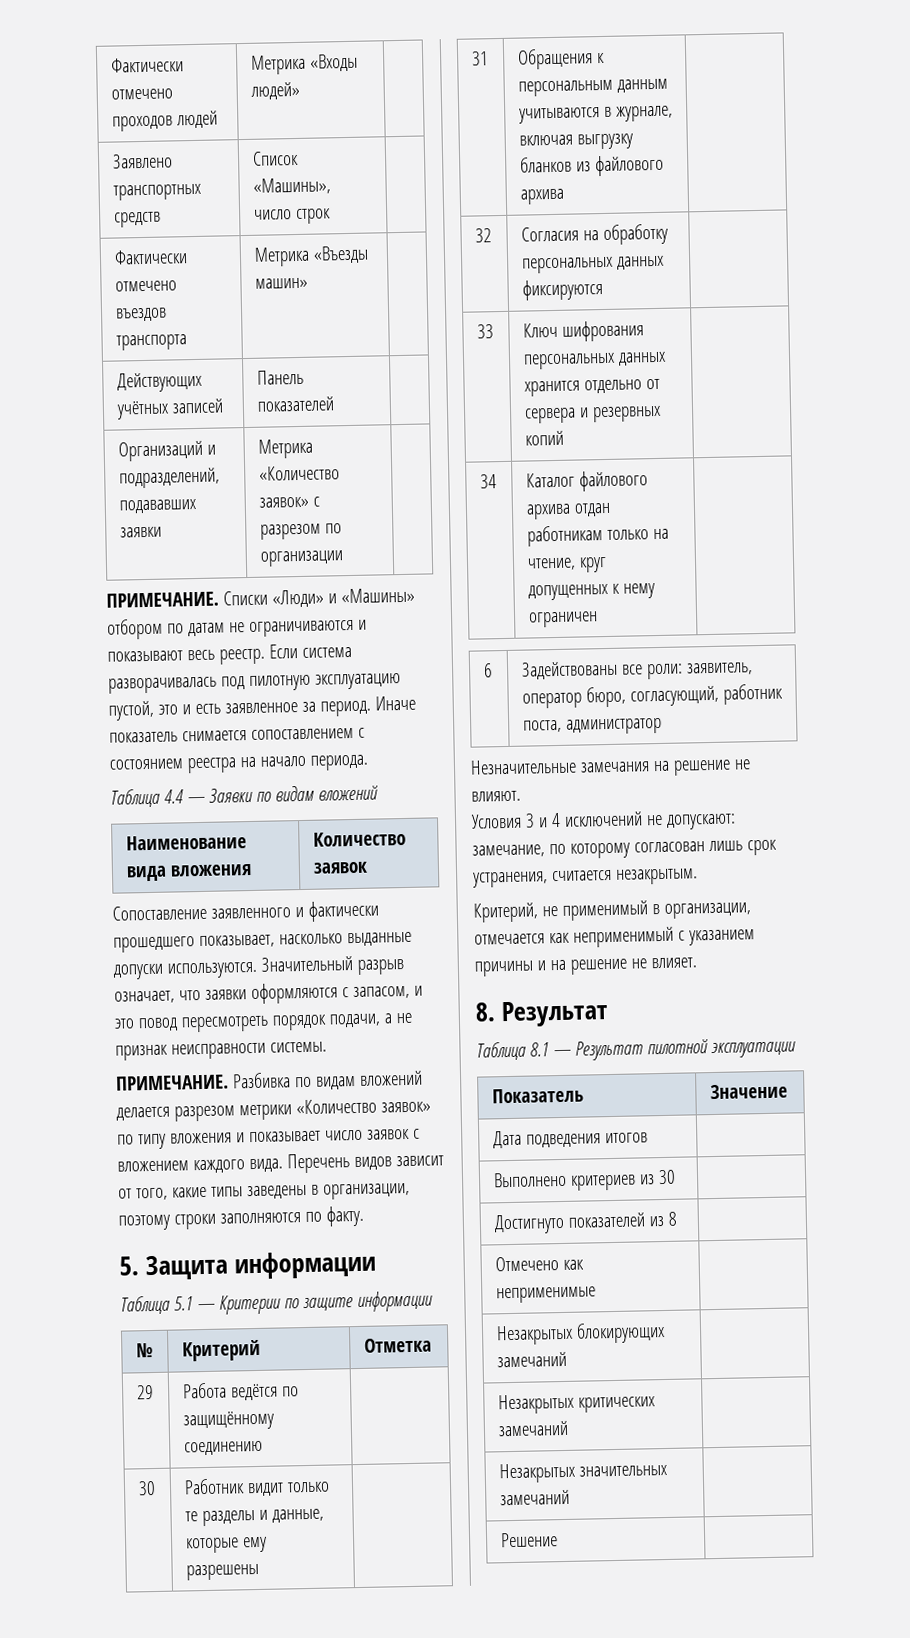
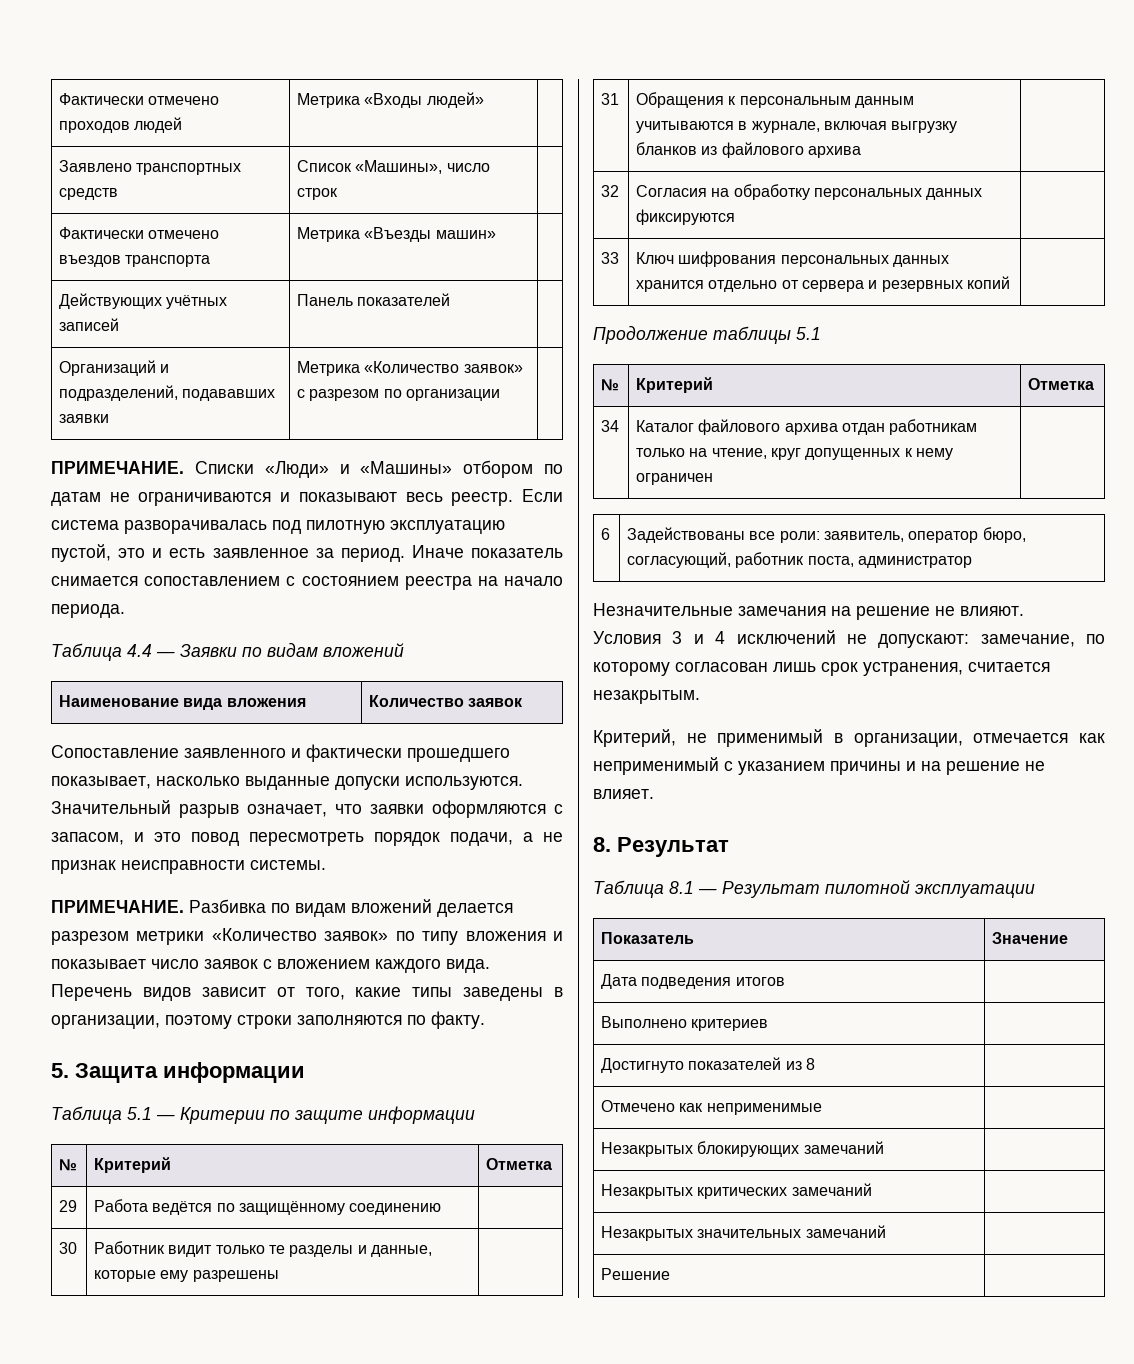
(564, 438) none -> [593,326,821,344] [601,379,620,391] [636,377,714,393] [1028,378,1095,390] // Продолжение таблицы 5.1 // № | Критерий | Отметка
[638,1169,676,1185] из 30 -> (769, 1025) none

